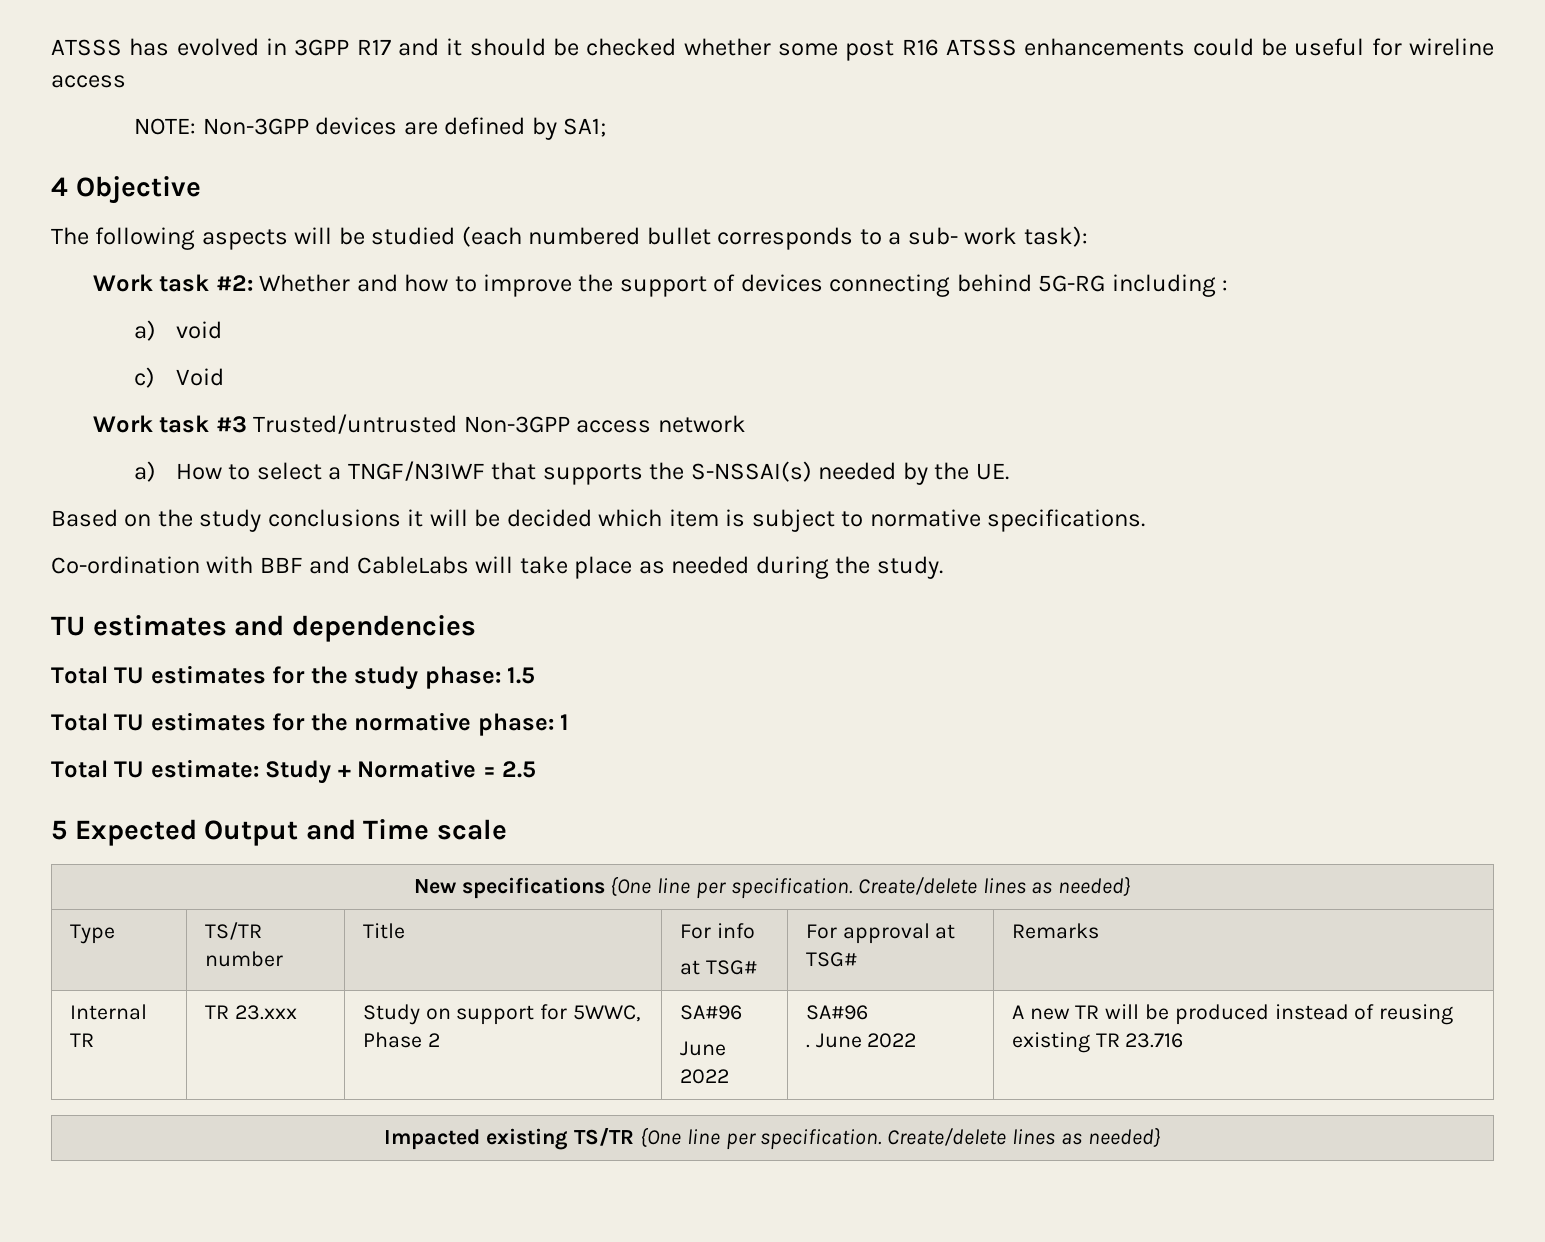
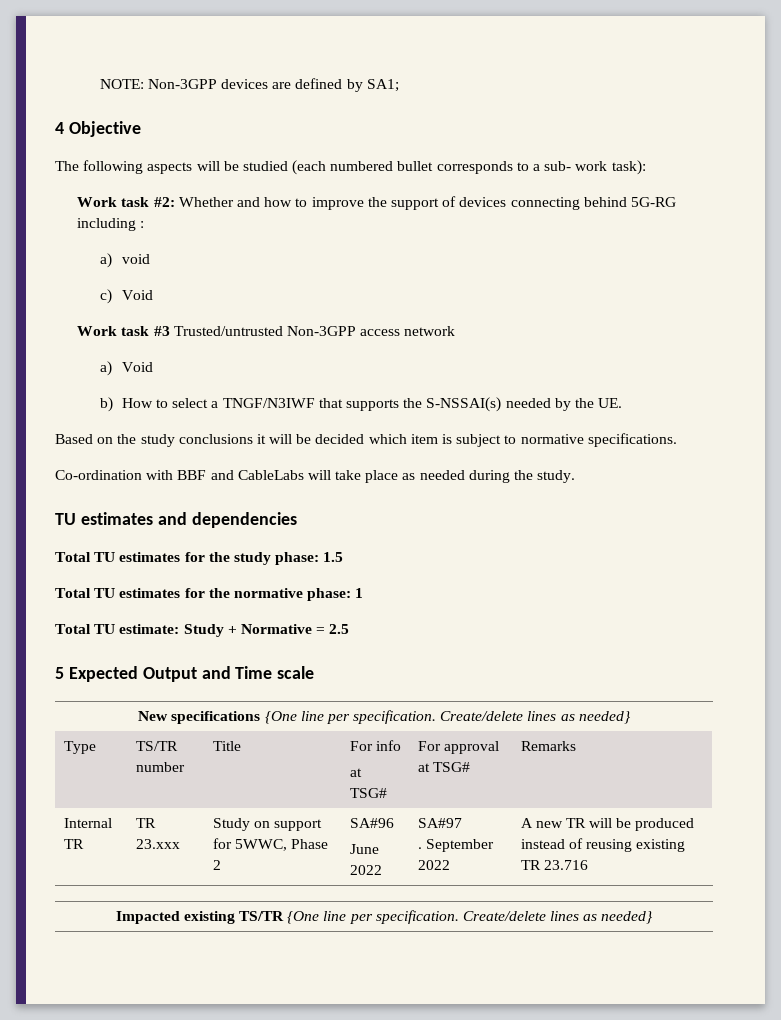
[51,38,1494,61] [51,75,126,88] ATSSS has evolved in 3GPP R17 and it should be checked whether some post R16 ATSSS enhancements could be useful for wireline access // -> (99, 84) none
(157, 471) none -> [121,362,153,372] [99,397,113,412] Void // b)
[805,1005,868,1020] SA#96 -> [417,818,462,828] SA#97
[815,1033,862,1048] June -> [425,839,494,852] September

